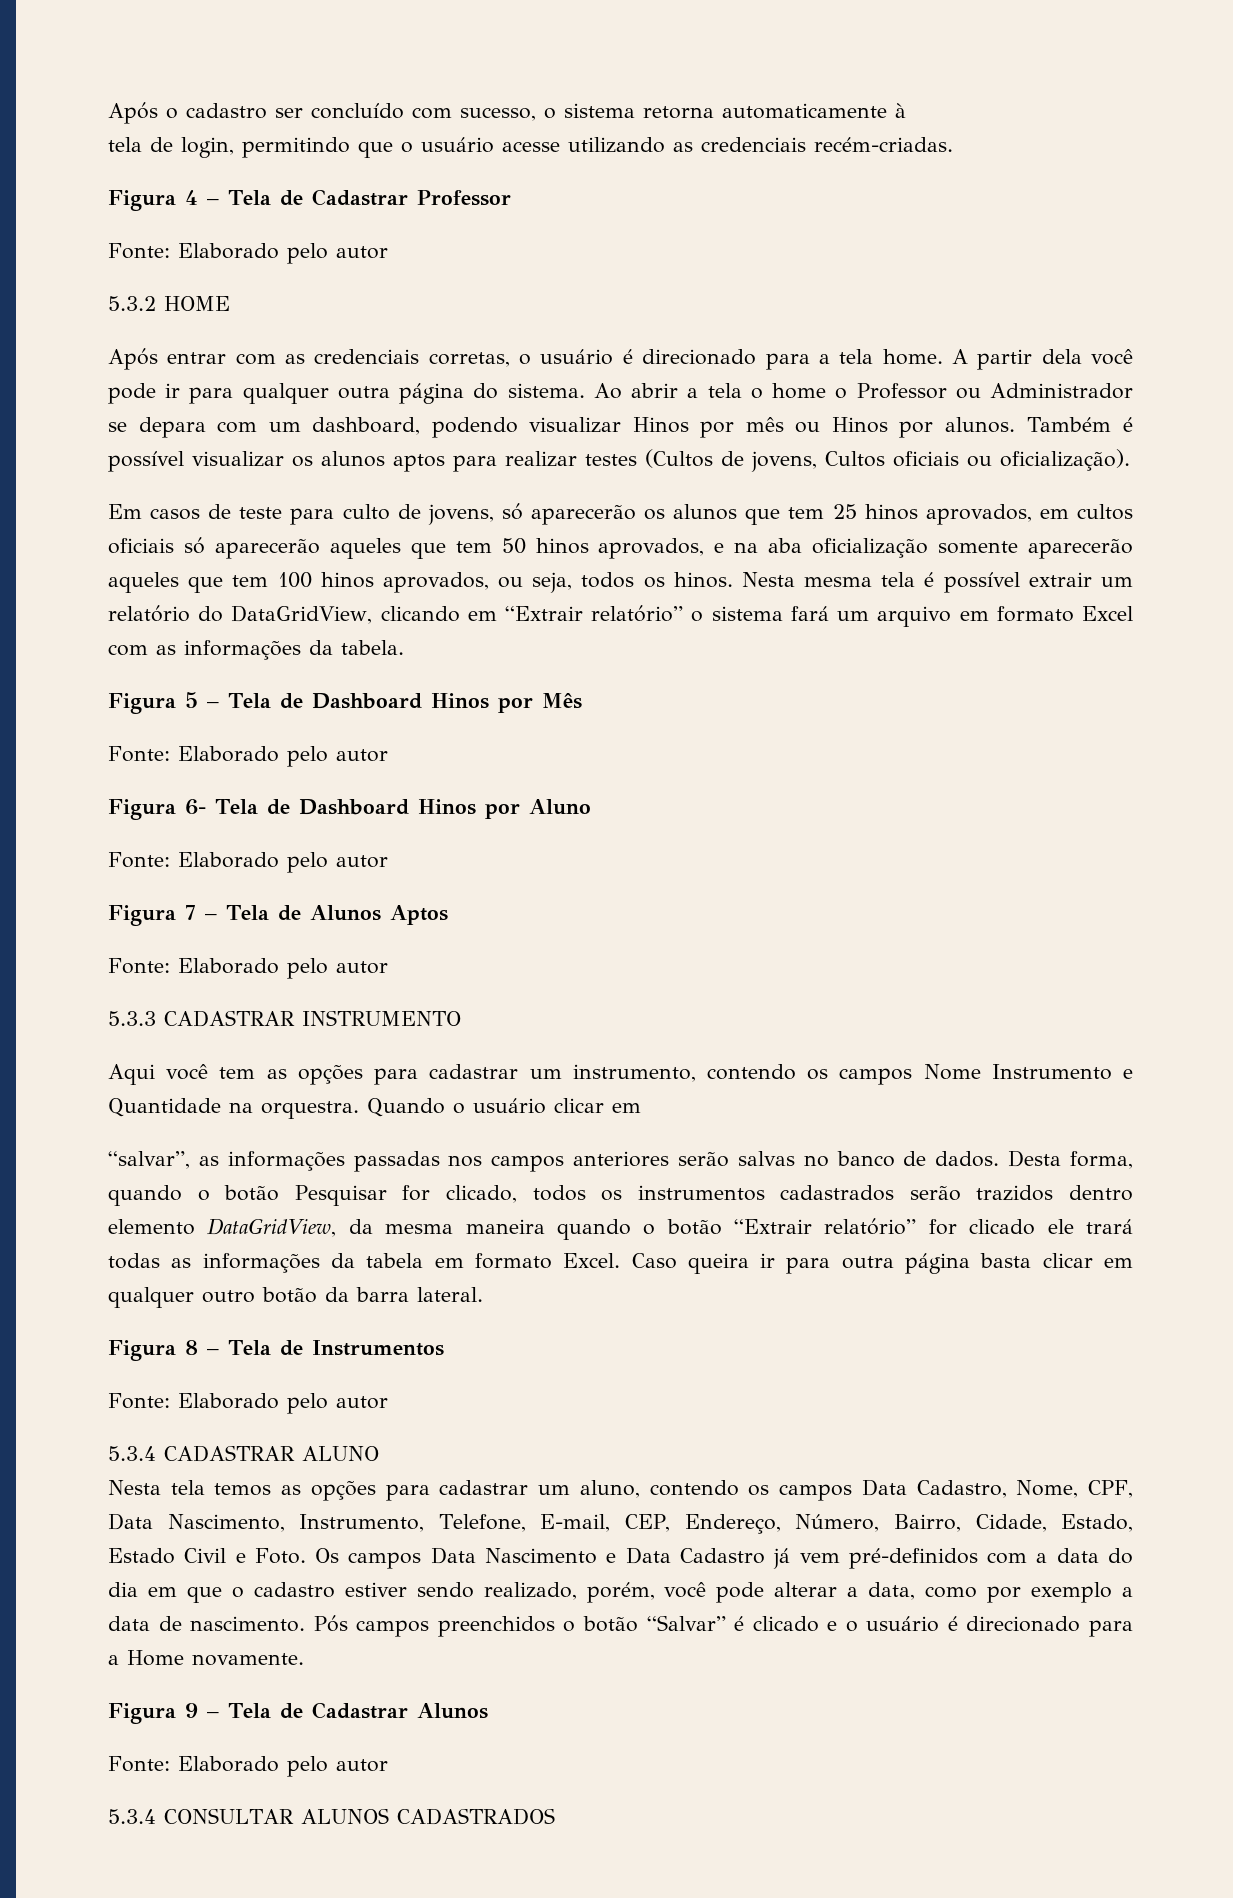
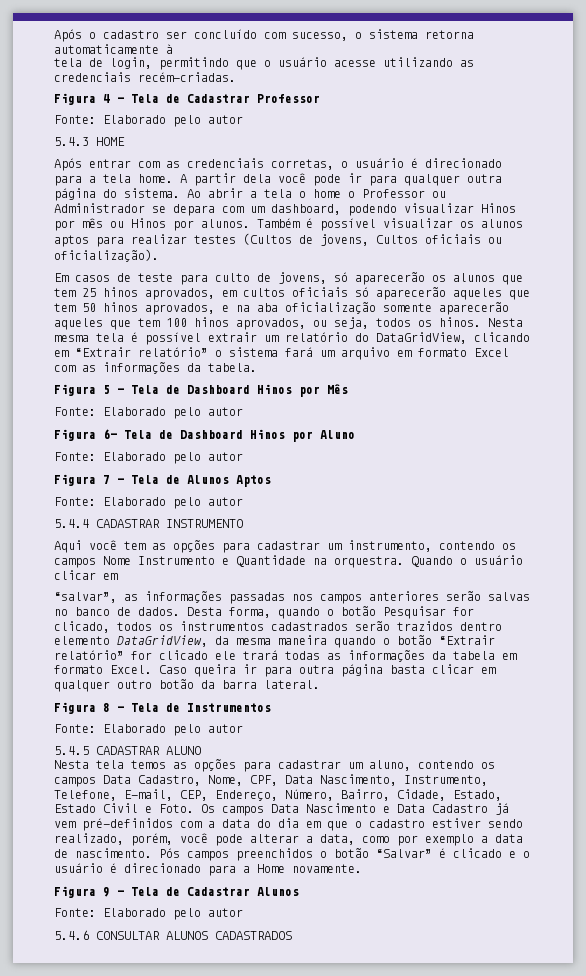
[108,296,156,311] 5.3.2 -> [54,137,89,146] 5.4.3
[108,1011,156,1026] 5.3.3 -> [54,519,89,528] 5.4.4
[108,1446,156,1461] 5.3.4 -> [54,746,89,755] 5.4.5
[108,1809,156,1824] 5.3.4 -> [54,930,89,940] 5.4.6

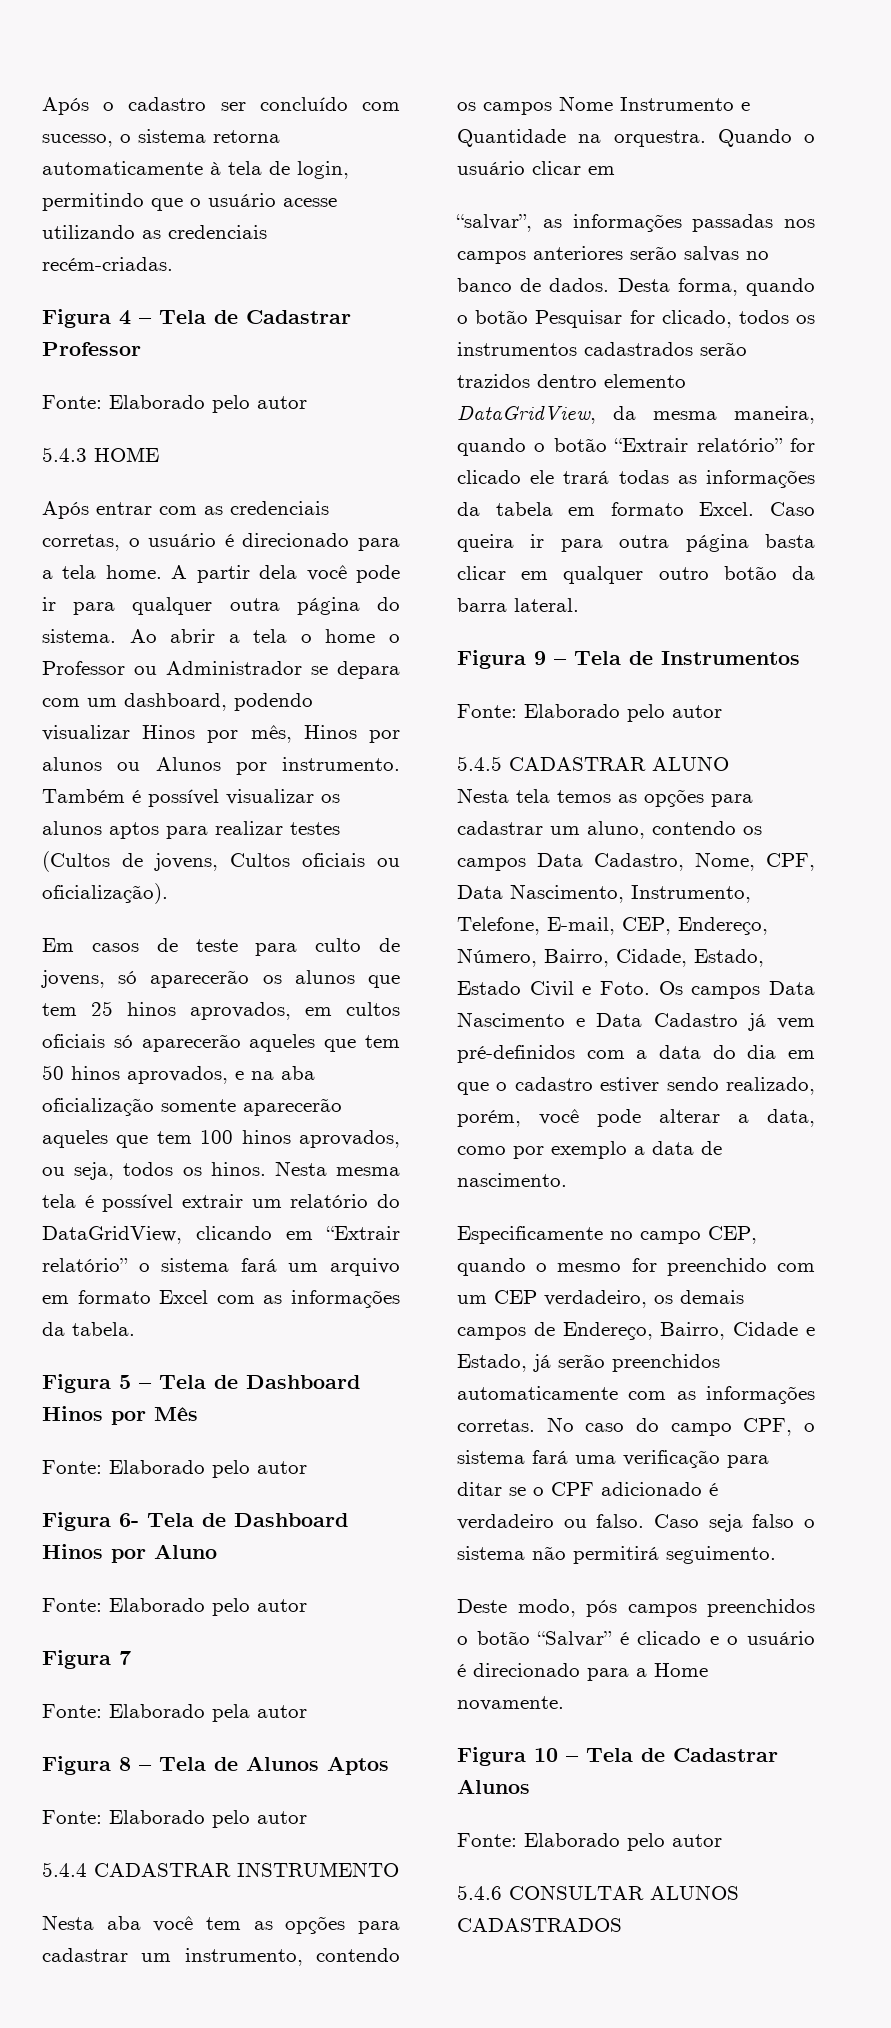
(173, 49) // -> (221, 168) none
[82,218,250,231] mês ou Hinos por alunos. -> [250,725,400,743] [42,757,400,775] mês, Hinos por alunos ou Alunos por instrumento.
(110, 479) none -> [42,1704,307,1722] [42,1756,131,1775] // Fonte: Elaborado pela autor // Figura 8
[54,540,82,553] Aqui -> [42,1915,141,1930] Nesta aba
[278,635,327,645] maneira -> [734,406,815,424] maneira,
[103,703,110,712] 8 -> [534,651,546,665] 9
[159,848,180,858] Pós -> [457,1226,757,1244] [457,1258,815,1276] [457,1290,744,1308] [457,1322,815,1340] [457,1354,720,1372] [457,1386,815,1404] [457,1417,815,1436] [457,1450,769,1468] [457,1482,718,1496] [457,1514,815,1532] [457,1546,776,1564] [457,1599,617,1617] // Especificamente no campo CEP, quando o mesmo for preenchido com um CEP verdadeiro, os demais campos de Endereço, Bairro, Cidade e Estado, já serão preenchidos automaticamente com as informações corretas. No caso do campo CPF, o sistema fará uma verificação para ditar se o CPF adicionado é verdadeiro ou falso. Caso seja falso o sistema não permitirá seguimento. // Deste modo, pós
[103,887,110,897] 9 -> [534,1748,558,1762] 10

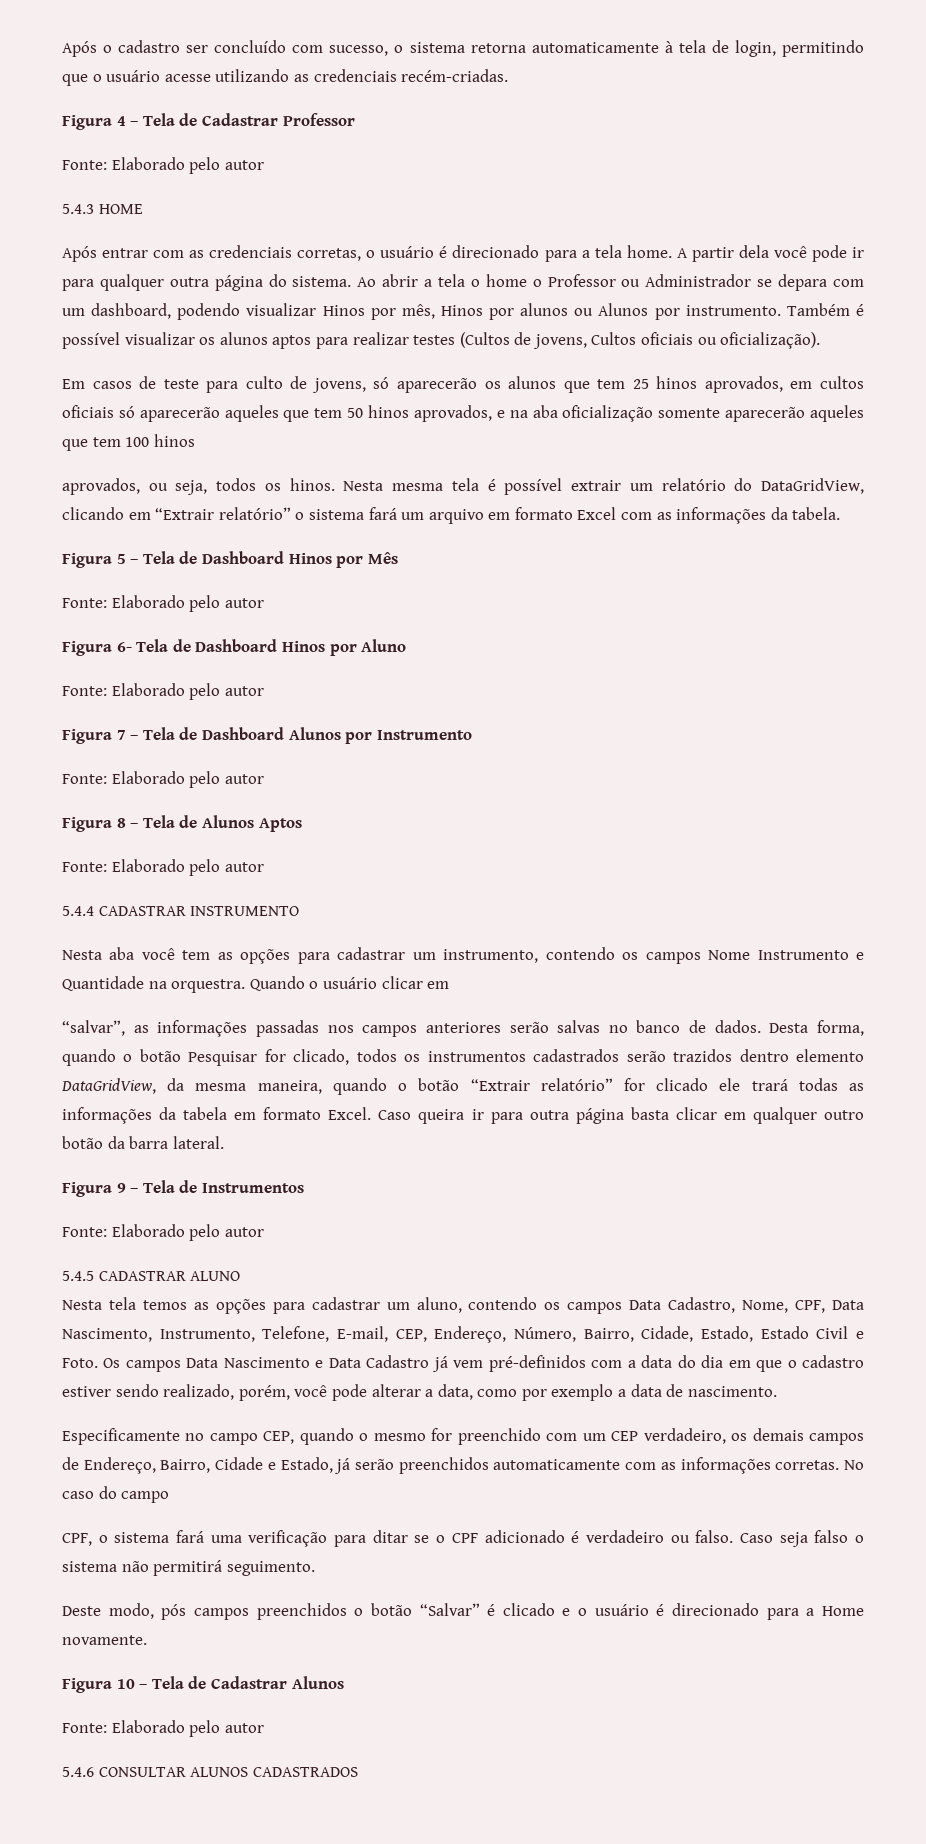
(291, 1137) none -> (195, 440) //
[42,1704,250,1722] // Fonte: Elaborado pela -> [130,727,472,744] [62,771,221,788] – Tela de Dashboard Alunos por Instrumento // Fonte: Elaborado pelo
(732, 1429) none -> (170, 1497) //

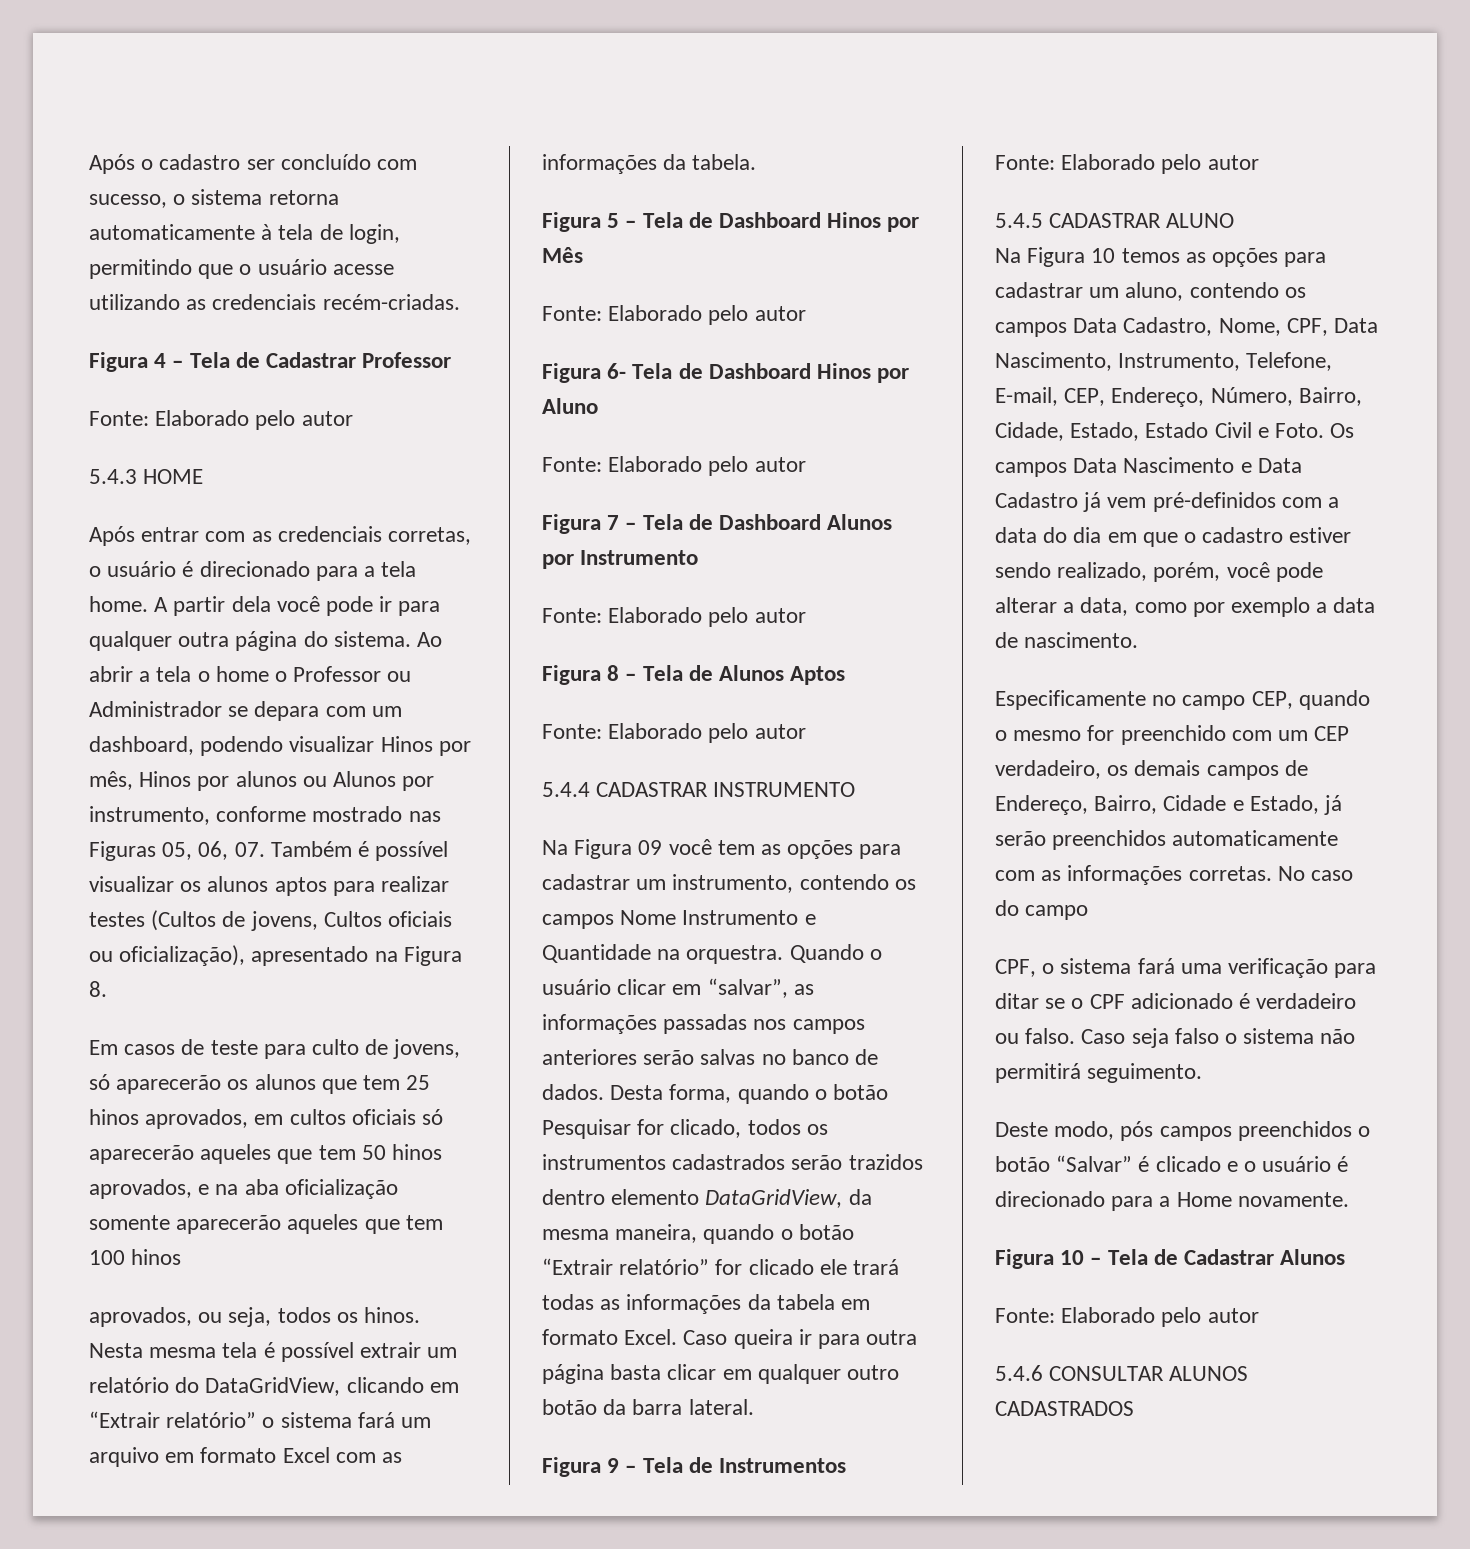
[685,305,781,316] instrumento. -> [89,806,441,825] [89,841,265,861] instrumento, conforme mostrado nas Figuras 05, 06, 07.
[720,332,821,349] oficialização). -> [119,945,462,966] [89,981,107,997] oficialização), apresentado na Figura 8.
[62,947,135,960] Nesta aba -> [542,839,663,859] Na Figura 09
(450, 985) // -> (702, 989) none
[62,1297,136,1310] Nesta tela -> [995,247,1116,267] Na Figura 10

